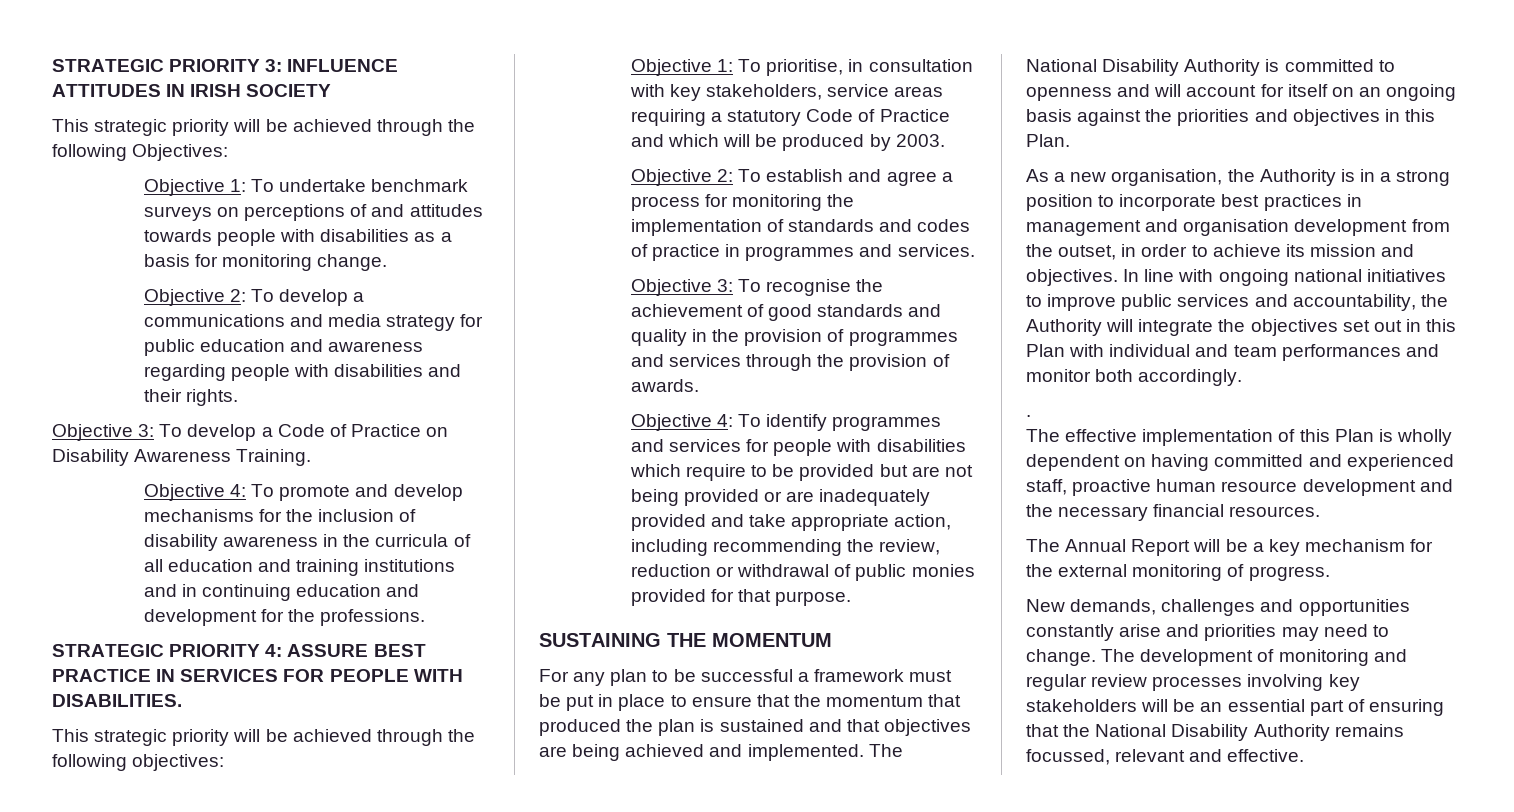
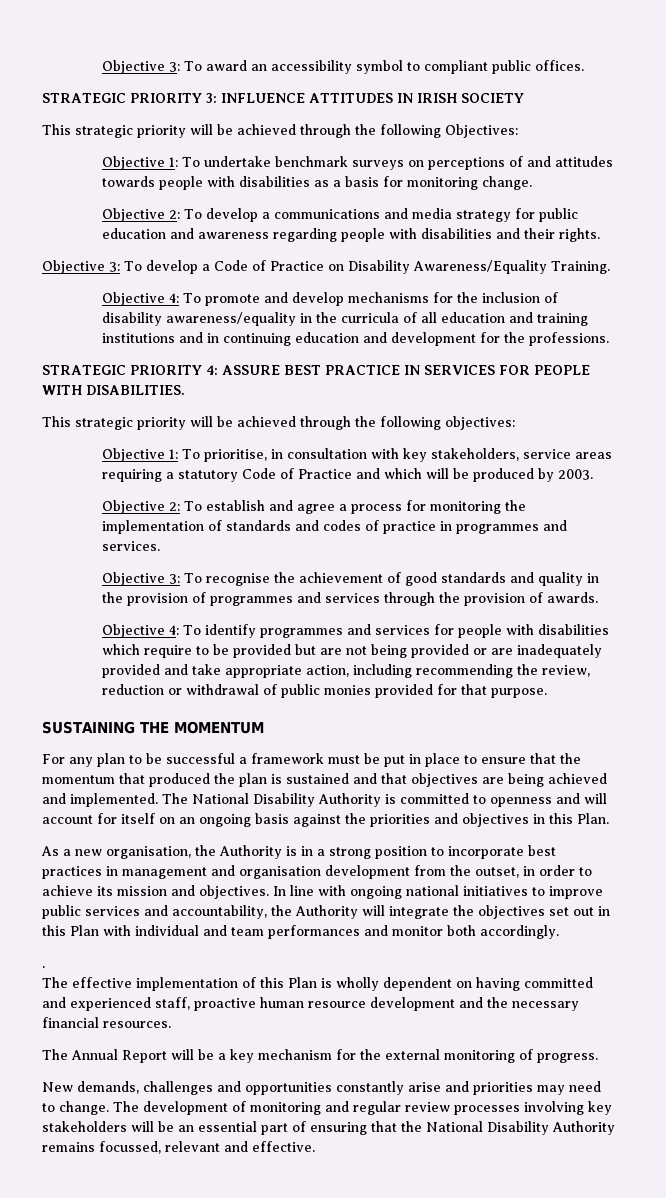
(52, 65) none -> [101,60,584,74] Objective 3: To award an accessibility symbol to compliant public offices. //
[134,449,232,462] Awareness -> [412,260,547,274] Awareness/Equality
[222,536,318,547] awareness -> [165,312,296,326] awareness/equality

